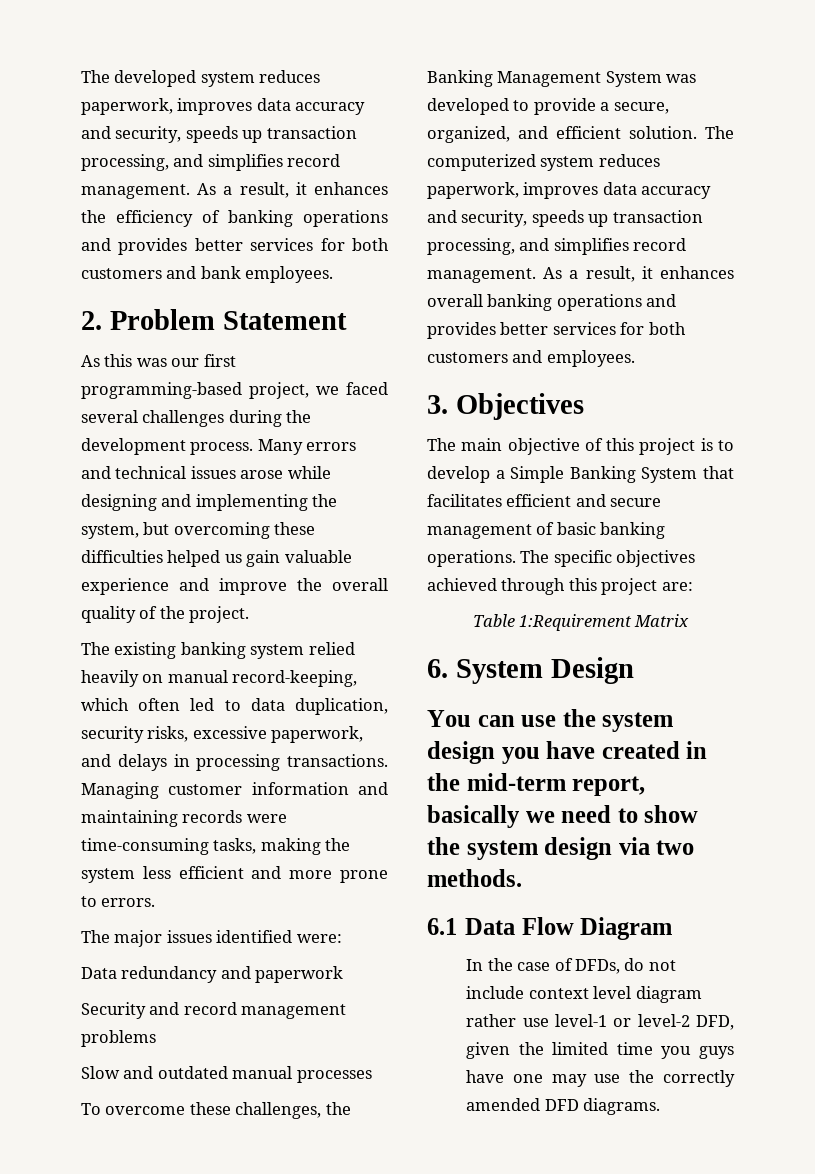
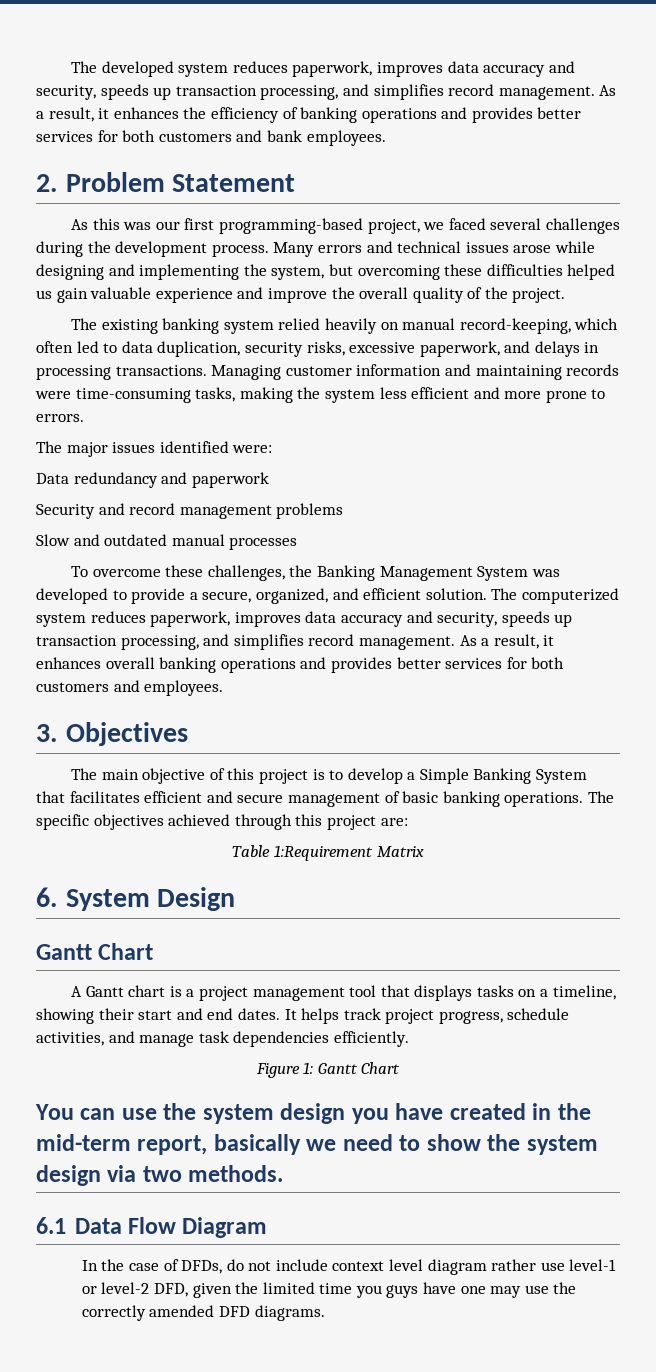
(634, 670) none -> [36,943,154,960] [70,985,616,1001] [36,1008,570,1024] [36,1031,409,1047] [255,1062,401,1078] // Gantt Chart // A Gantt chart is a project management tool that displays tasks on a timeline, showing their start and end dates. It helps track project progress, schedule activities, and manage task dependencies efficiently. // Figure 1: Gantt Chart

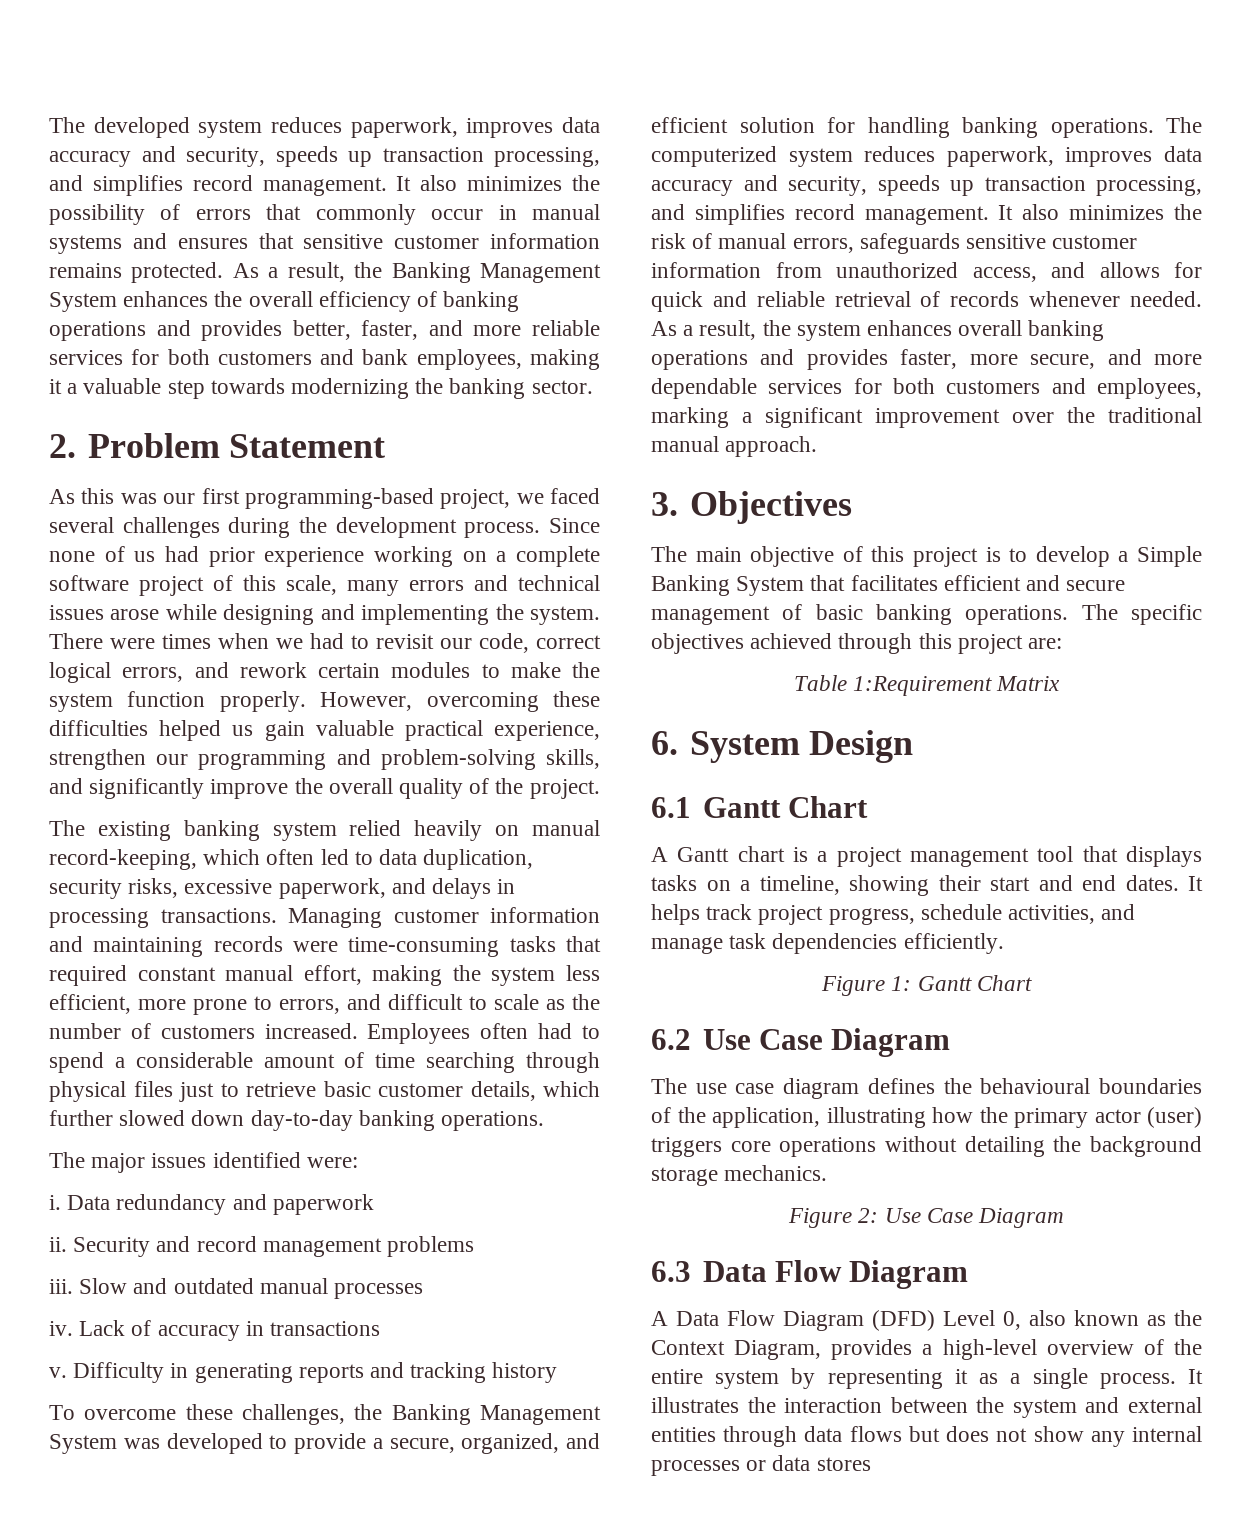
[599,85,617,96] [36,107,110,122] As a result, it -> [396,175,600,191] [49,204,600,225] [49,233,600,254] [49,262,601,283] [49,292,117,312] It also minimizes the possibility of errors that commonly occur in manual systems and ensures that sensitive customer information remains protected. As a result, the Banking Management System
(207, 113) none -> [248,291,313,307] overall
[537,107,582,119] better -> [292,320,600,340] better, faster, and more reliable
[306,130,386,146] employees. -> [416,349,600,370] [49,378,593,399] employees, making it a valuable step towards modernizing the banking sector.
[273,242,315,257] Many -> [549,518,600,533] [49,546,600,567] [49,575,399,596] Since none of us had prior experience working on a complete software project of this scale, many
[271,264,353,280] system, but -> [530,606,600,625] [49,633,601,653] [49,662,600,683] [49,691,413,712] system. There were times when we had to revisit our code, correct logical errors, and rework certain modules to make the system function properly. However,
[155,287,264,303] experience and -> [404,720,600,741] [49,749,600,770] [49,778,205,799] practical experience, strengthen our programming and problem-solving skills, and significantly
[195,387,236,402] tasks, -> [509,936,601,952] [49,965,362,986] tasks that required constant manual effort,
[411,387,500,399] efficient and -> [49,994,131,1014] efficient,
[36,414,84,422] errors. -> [279,994,600,1014] [49,1023,600,1044] [49,1052,600,1073] [49,1081,600,1102] [49,1110,545,1131] errors, and difficult to scale as the number of customers increased. Employees often had to spend a considerable amount of time searching through physical files just to retrieve basic customer details, which further slowed down day-to-day banking operations.
(273, 449) none -> [49,1195,61,1210] i.
(269, 480) none -> [49,1237,67,1252] ii.
(344, 511) none -> [49,1279,73,1294] iii.
(298, 543) none -> [49,1320,381,1341] [49,1362,558,1383] // iv. Lack of accuracy in transactions // v. Difficulty in generating reports and tracking history
[425,588,487,600] solution. -> [739,117,1154,138] solution for handling banking operations.
[459,634,555,649] As a result, it -> [998,204,1202,220] [651,233,1138,254] [651,262,1202,282] [651,291,1202,312] [651,320,861,341] It also minimizes the risk of manual errors, safeguards sensitive customer information from unauthorized access, and allows for quick and reliable retrieval of records whenever needed. As a result, the system
[396,657,565,669] [36,680,224,696] better services for both customers and employees. -> [900,349,1202,369] [651,378,1202,399] [651,407,1202,428] [651,436,818,457] faster, more secure, and more dependable services for both customers and employees, marking a significant improvement over the traditional manual approach.
(236, 899) none -> [651,797,691,818] 6.1
[35,1103,591,1124] [36,1134,598,1155] [36,1165,284,1186] [36,1217,268,1238] [81,1259,617,1275] [81,1282,577,1298] [81,1305,325,1321] You can use the system design you have created in the mid-term report, basically we need to show the system design via two methods. // 6.1 Data Flow Diagram // In the case of DFDs, do not include context level diagram rather use level-1 or level-2 DFD, given the limited time you guys have one may use the correctly amended DFD diagrams. -> [651,1028,951,1057] [651,1078,1202,1099] [651,1107,1202,1128] [651,1136,1202,1157] [651,1165,828,1186] [788,1208,1064,1228] [651,1260,969,1289] [651,1310,1202,1331] [651,1339,1202,1360] [651,1368,1203,1389] [651,1397,1202,1418] [651,1426,1202,1447] [651,1455,871,1476] 6.2 Use Case Diagram // The use case diagram defines the behavioural boundaries of the application, illustrating how the primary actor (user) triggers core operations without detailing the background storage mechanics. // Figure 2: Use Case Diagram // 6.3 Data Flow Diagram // A Data Flow Diagram (DFD) Level 0, also known as the Context Diagram, provides a high-level overview of the entire system by representing it as a single process. It illustrates the interaction between the system and external entities through data flows but does not show any internal processes or data stores

